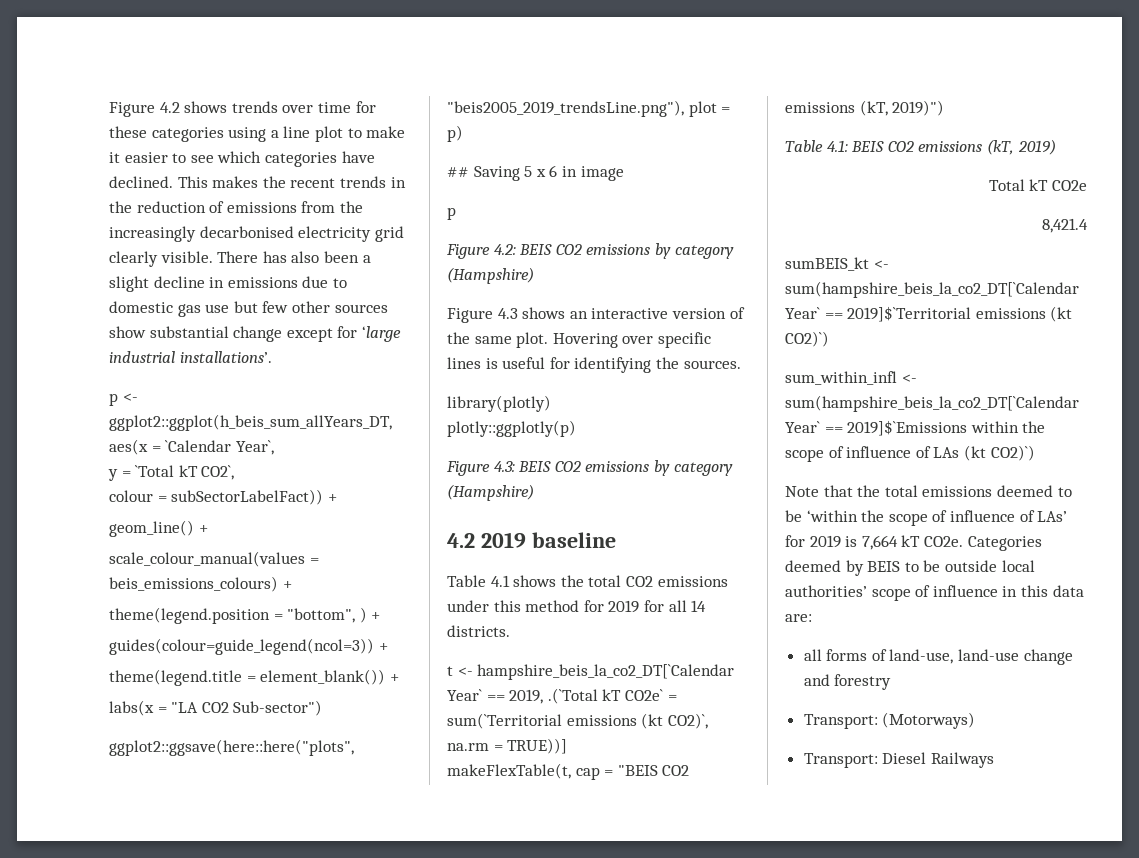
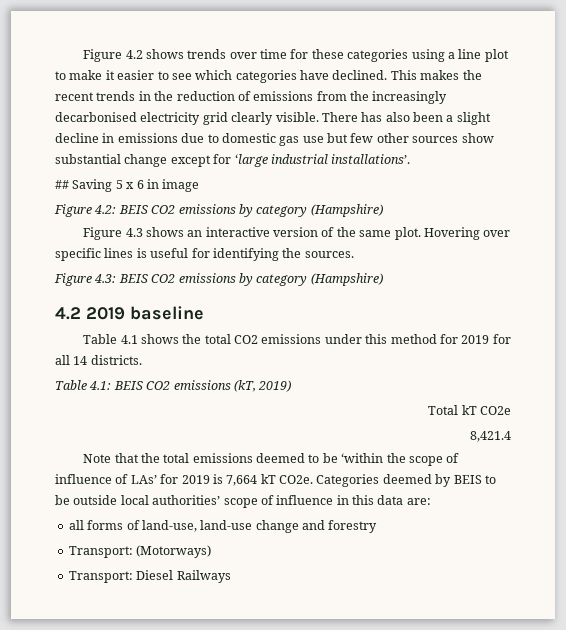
[109,393,138,406] [109,414,392,431] [109,439,274,455] [108,465,235,481] [109,489,337,505] [109,520,208,537] [109,551,319,567] [109,576,292,592] [109,607,381,624] [109,638,388,655] [109,669,399,686] [109,700,323,716] [109,739,354,756] [447,100,731,117] [447,125,463,142] // p <- ggplot2::ggplot(h_beis_sum_allYears_DT, aes(x = `Calendar Year`, // y = `Total kT CO2`, // colour = subSectorLabelFact)) + // geom_line() + // scale_colour_manual(values = beis_emissions_colours) + // theme(legend.position = "bottom", ) + // guides(colour=guide_legend(ncol=3)) + // theme(legend.title = element_blank()) + // labs(x = "LA CO2 Sub-sector") // ggplot2::ggsave(here::here("plots", "beis2005_2019_trendsLine.png"), plot = p) -> (411, 159) none
[447,207,456,220] // p -> (200, 185) none
[447,395,551,412] [447,420,576,437] // library(plotly) // plotly::ggplotly(p) -> (354, 254) none
[447,664,735,680] [447,688,677,704] [447,713,708,729] [447,738,568,754] [447,763,690,780] [785,100,945,116] // t <- hampshire_beis_la_co2_DT[`Calendar Year` == 2019, .(`Total kT CO2e` = sum(`Territorial emissions (kt CO2)`, na.rm = TRUE))] // makeFlexTable(t, cap = "BEIS CO2 emissions (kT, 2019)") -> (142, 360) none
[785,257,889,271] [785,281,1079,298] [785,306,1073,322] [785,331,829,347] [785,371,917,385] [785,395,1079,412] [785,420,1046,436] [785,445,1035,462] // sumBEIS_kt <- sum(hampshire_beis_la_co2_DT[`Calendar Year` == 2019]$`Territorial emissions (kt CO2)`) // sum_within_infl <- sum(hampshire_beis_la_co2_DT[`Calendar Year` == 2019]$`Emissions within the scope of influence of LAs (kt CO2)`) -> (511, 436) none

